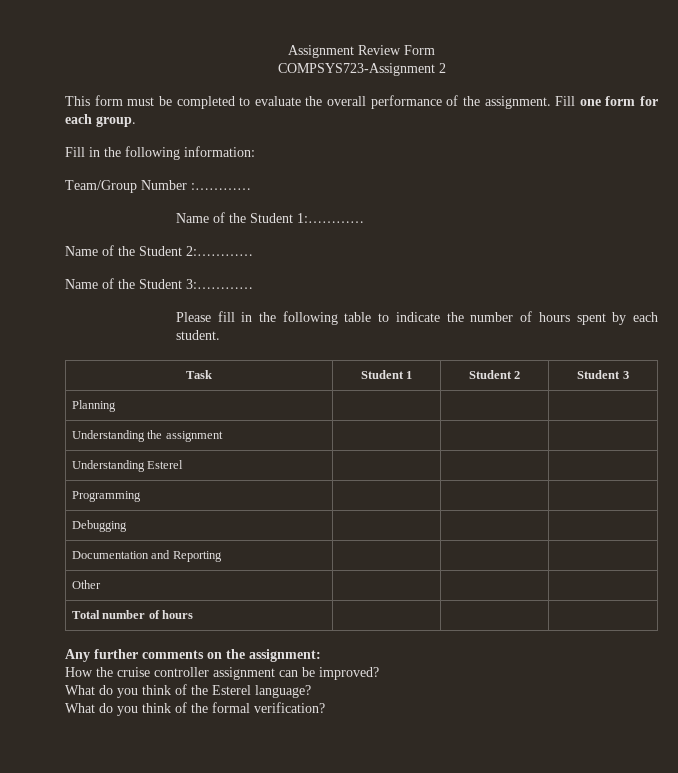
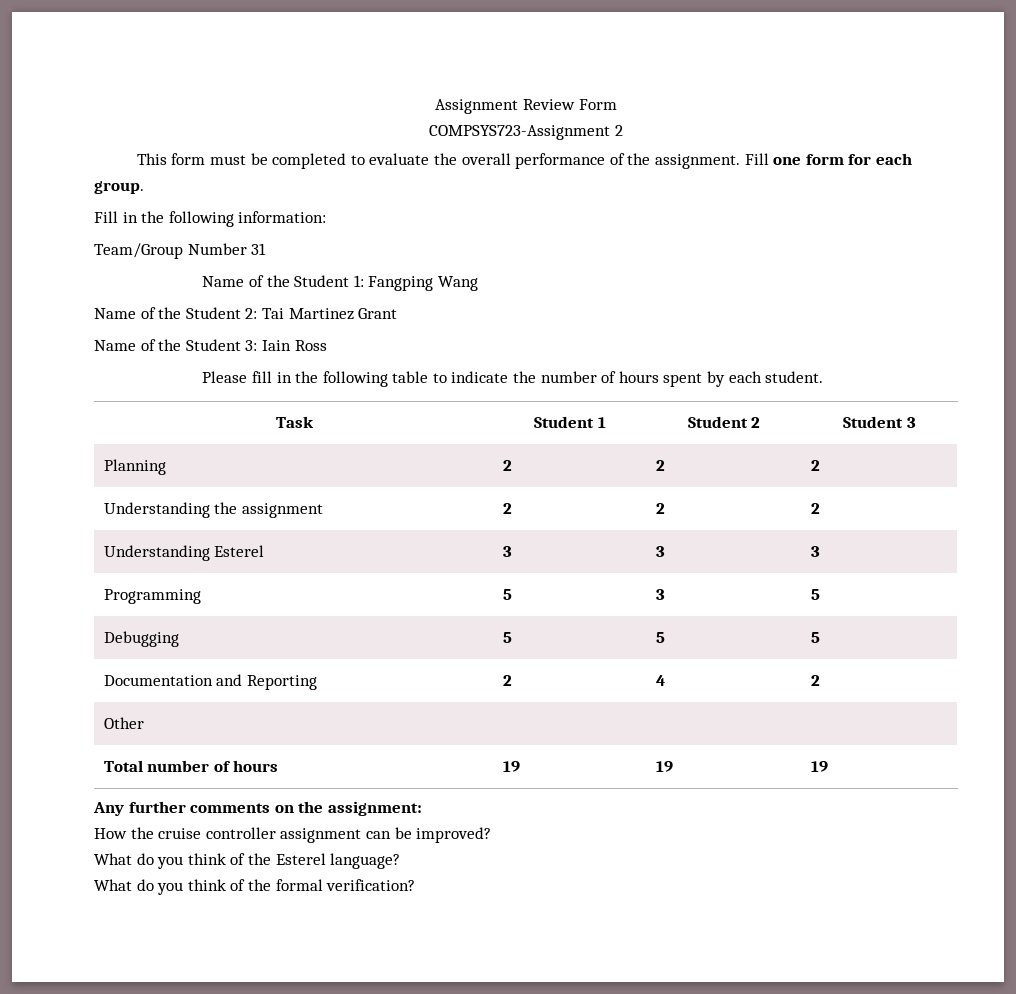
[191,183,251,190] [175,212,364,223] [65,245,253,256] [65,278,253,289] :………… // Name of the Student 1:………… // Name of the Student 2:………… // Name of the Student 3:………… -> [251,243,267,255] [202,275,478,291] [94,307,398,320] [94,339,327,351] 31 // Name of the Student 1: Fangping Wang // Name of the Student 2: Tai Martinez Grant // Name of the Student 3: Iain Ross
(116, 406) | | -> [502,460,512,471] [655,460,665,471] [810,460,820,471] 2 | 2 | 2
(223, 436) | | -> [502,503,512,514] [655,503,665,514] [810,503,820,514] 2 | 2 | 2
[71,491,141,502] [71,520,127,532] | | // Programming | | | // Debugging | | | -> [502,546,512,557] [655,546,665,557] [810,546,820,557] [103,589,201,604] [502,589,512,600] [655,589,665,600] [810,589,820,600] [103,631,179,647] [502,632,512,643] [655,632,665,643] [810,632,820,643] 3 | 3 | 3 // Programming | 5 | 3 | 5 // Debugging | 5 | 5 | 5
(222, 556) | | -> [502,675,512,686] [655,675,665,686] [810,675,820,686] 2 | 4 | 2
(194, 614) | | -> [502,761,520,772] [655,761,673,772] [810,761,828,772] 19 | 19 | 19

